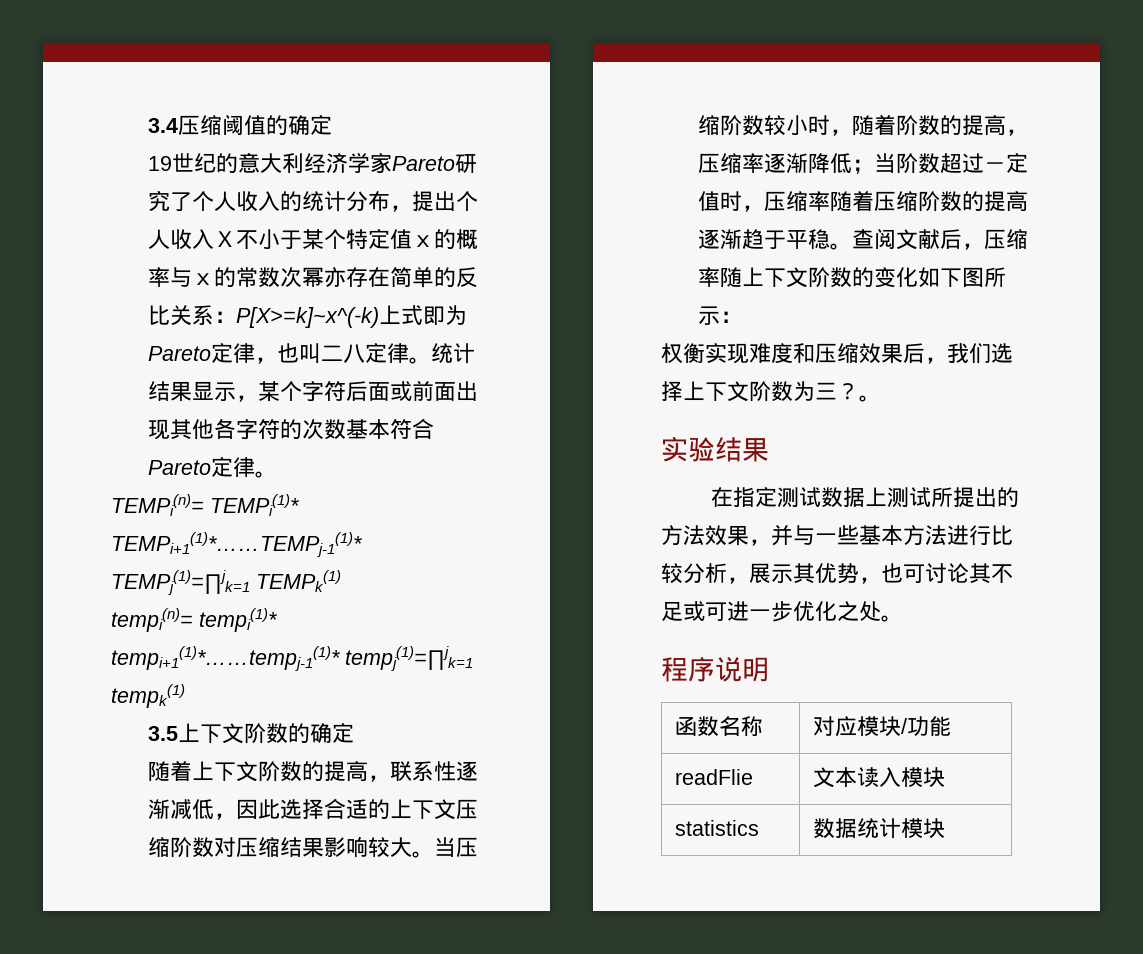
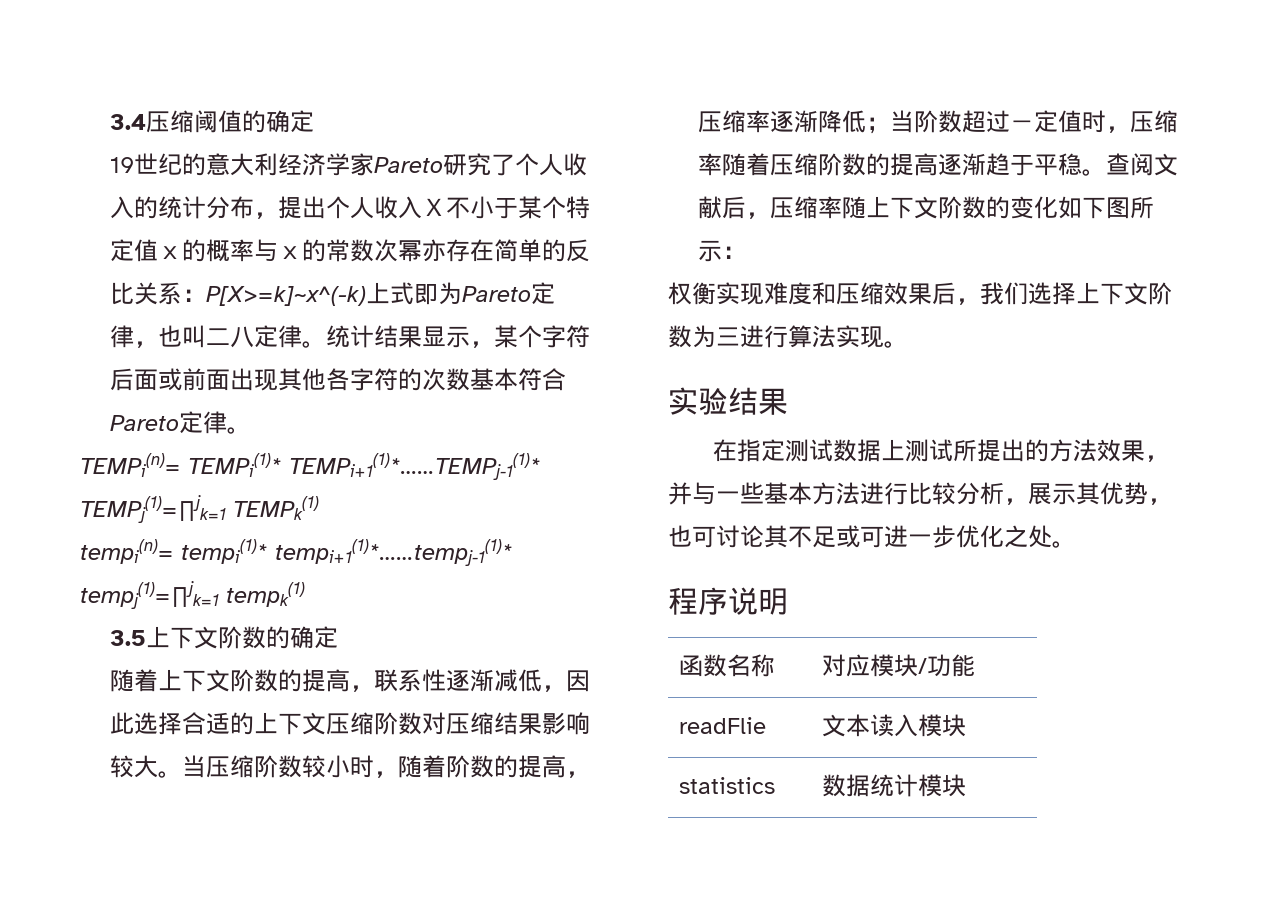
[837,383,859,400] ？ -> [740,325,884,348] 进行算法实现

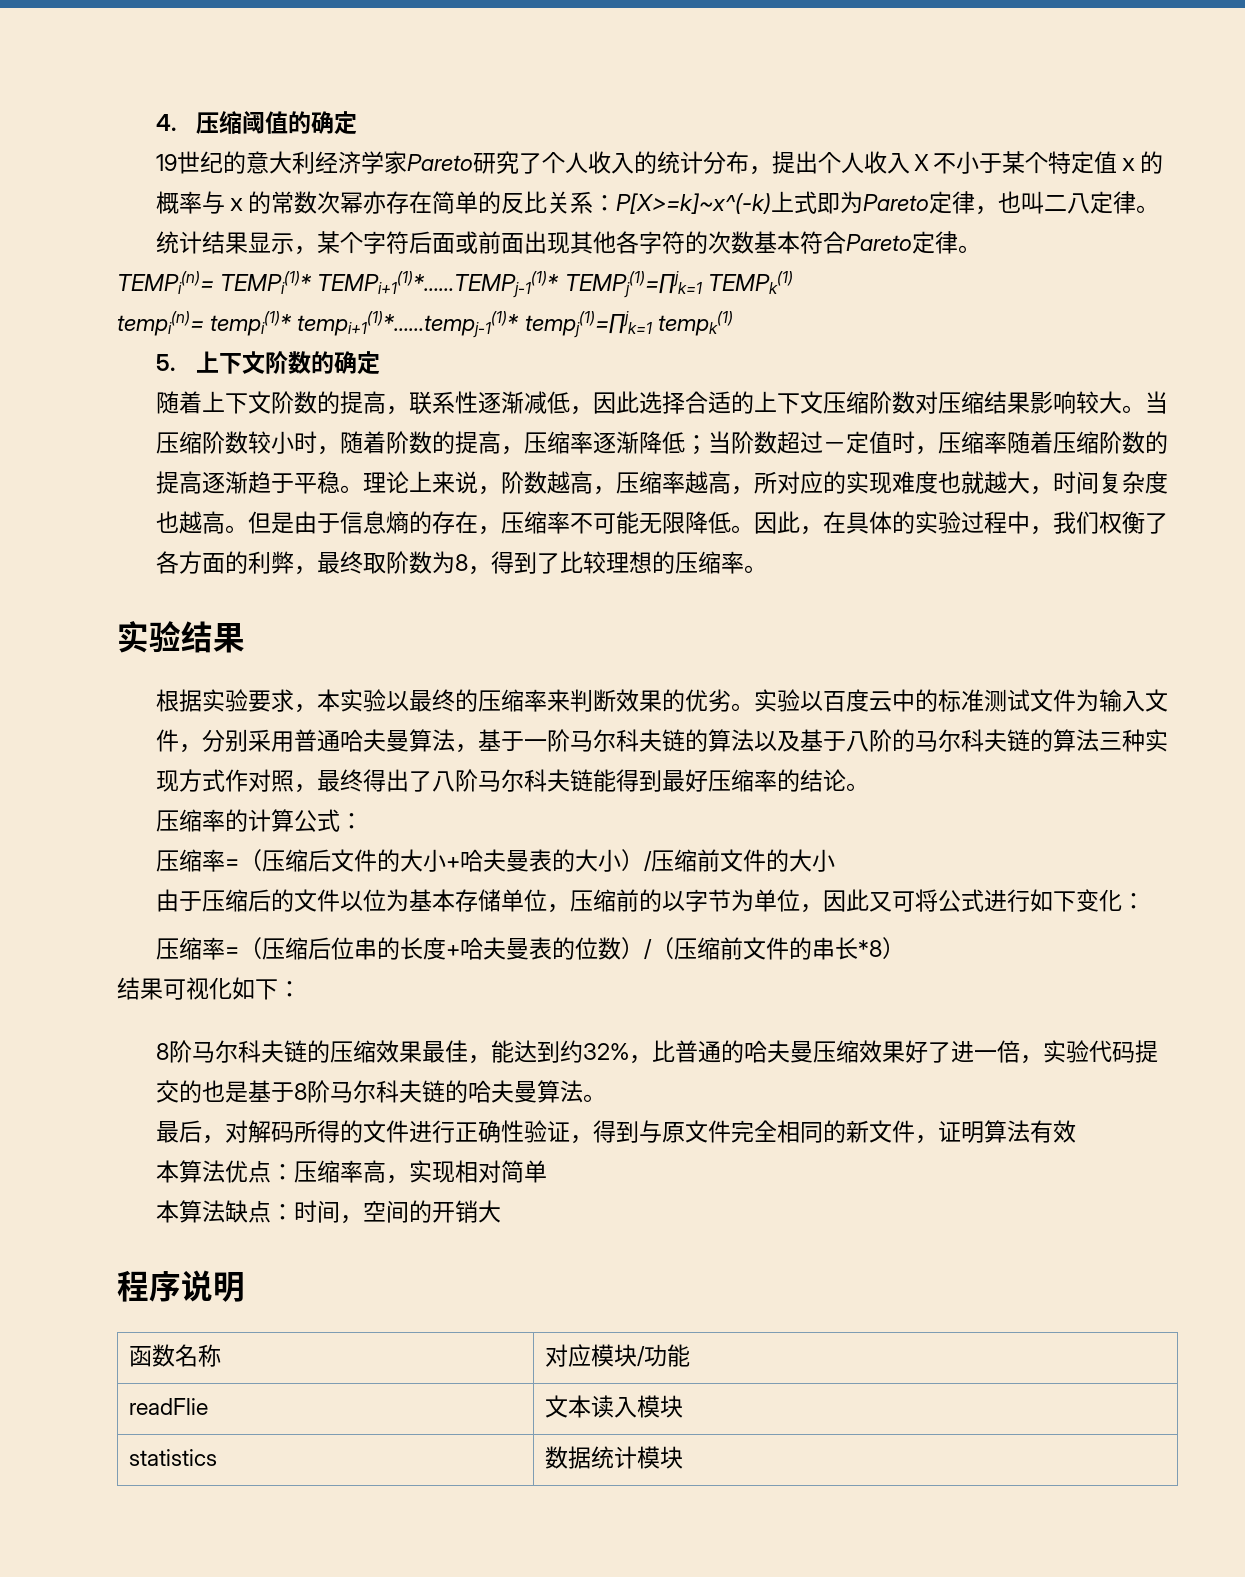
[110,114,147,130] 3.4 -> [156,114,177,131] 4.
[110,630,147,646] 3.5 -> [156,354,176,371] 5.
[1106,153,1179,176] [698,196,1155,219] [698,240,747,262] [668,282,1172,305] [668,325,908,348] [668,387,788,415] [713,439,1170,462] [668,482,1172,505] [668,525,1076,548] 查阅文献后，压缩率随上下文阶数的变化如下图所示： // 权衡实现难度和压缩效果后，我们选择上下文阶数为三进行算法实现。 // 实验结果 // 在指定测试数据上测试所提出的方法效果，并与一些基本方法进行比较分析，展示其优势，也可讨论其不足或可进一步优化之处。 -> [363,471,1169,495] [156,511,1169,535] [156,551,768,575] [117,621,245,653] [156,689,1169,713] [156,729,1169,753] [156,769,870,793] [156,809,364,832] [156,849,836,872] [156,889,1146,913] [156,937,906,960] [117,977,301,1000] [156,1040,1159,1064] [156,1080,607,1103] [156,1120,1077,1144] [156,1160,548,1184] [156,1200,502,1224] 理论上来说，阶数越高，压缩率越高，所对应的实现难度也就越大，时间复杂度也越高。但是由于信息熵的存在，压缩率不可能无限降低。因此，在具体的实验过程中，我们权衡了各方面的利弊，最终取阶数为8，得到了比较理想的压缩率。 // 实验结果 // 根据实验要求，本实验以最终的压缩率来判断效果的优劣。实验以百度云中的标准测试文件为输入文件，分别采用普通哈夫曼算法，基于一阶马尔科夫链的算法以及基于八阶的马尔科夫链的算法三种实现方式作对照，最终得出了八阶马尔科夫链能得到最好压缩率的结论。 // 压缩率的计算公式： // 压缩率=（压缩后文件的大小+哈夫曼表的大小）/压缩前文件的大小 // 由于压缩后的文件以位为基本存储单位，压缩前的以字节为单位，因此又可将公式进行如下变化： // 压缩率=（压缩后位串的长度+哈夫曼表的位数）/（压缩前文件的串长*8） // 结果可视化如下： // 8阶马尔科夫链的压缩效果最佳，能达到约32%，比普通的哈夫曼压缩效果好了进一倍，实验代码提交的也是基于8阶马尔科夫链的哈夫曼算法。 // 最后，对解码所得的文件进行正确性验证，得到与原文件完全相同的新文件，证明算法有效 // 本算法优点：压缩率高，实现相对简单 // 本算法缺点：时间，空间的开销大

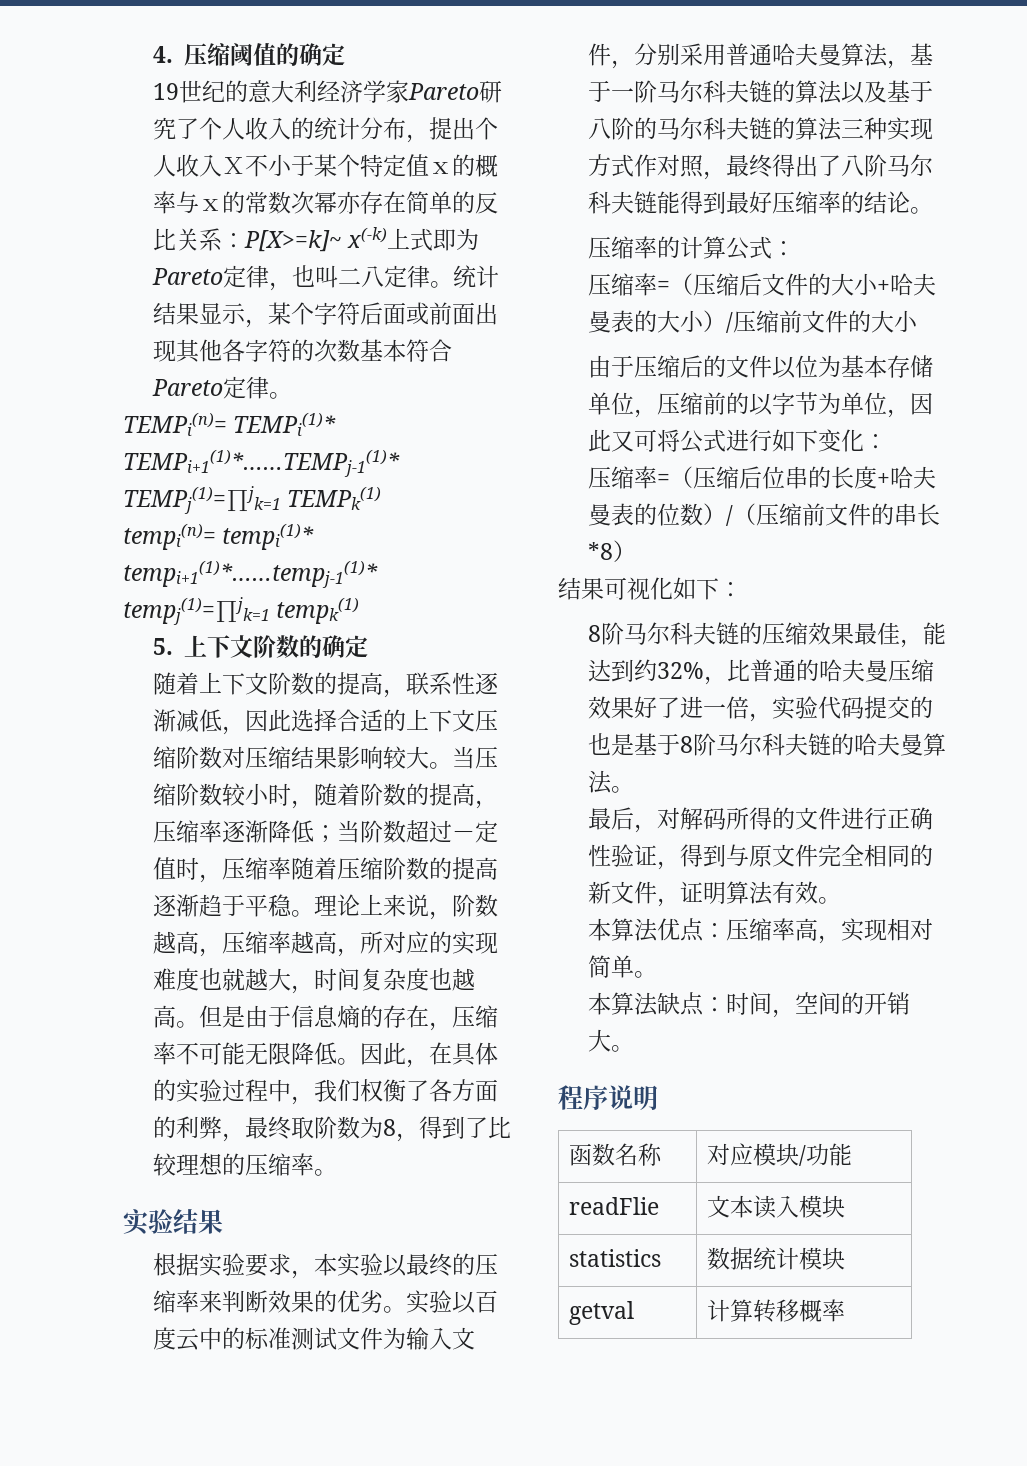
[616,193,772,214] P[X>=k]~x^(-k) -> [243,227,387,252] P[X>=k]~ x(-k)
(1077, 1131) none -> [817,897,841,904] 。
(548, 1171) none -> [633,971,657,978] 。
(502, 1211) none -> [610,1045,634,1052] 。
(684, 1457) none -> [568,1301,634,1325] [706,1299,845,1323] // getval | 计算转移概率

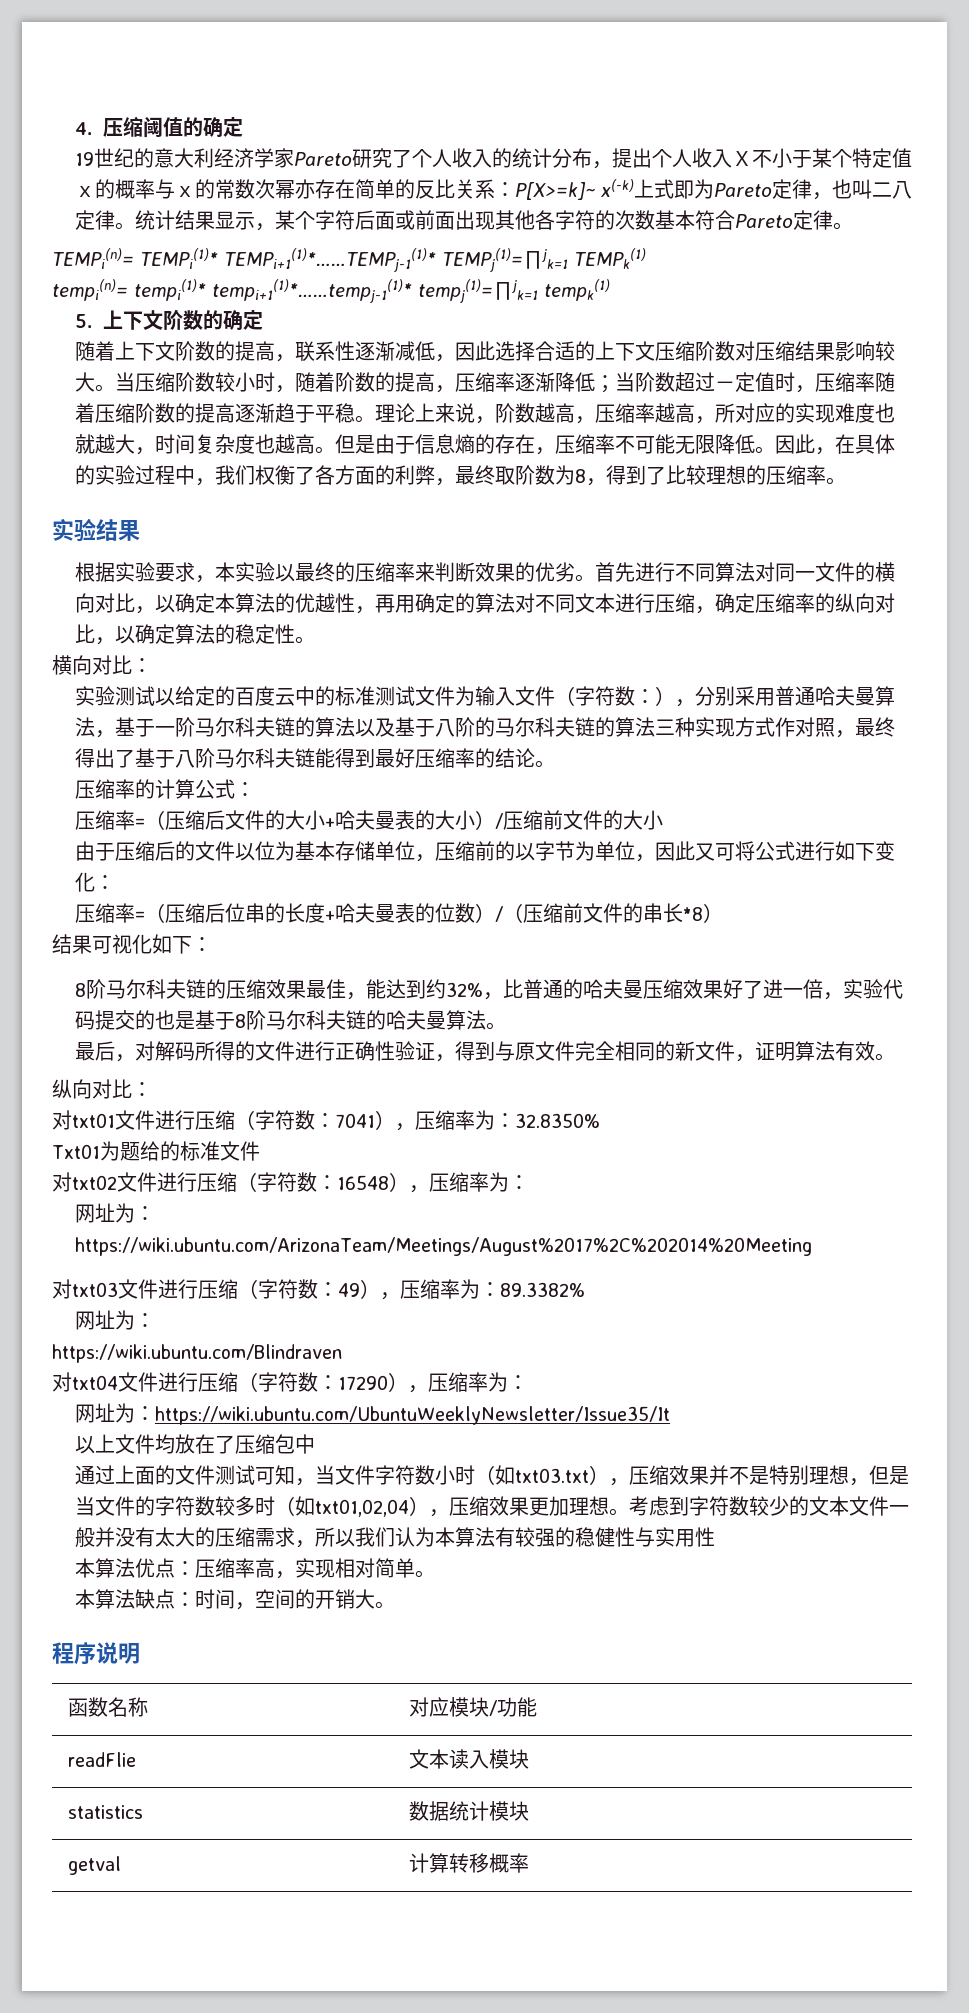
[405,1290,476,1314] 实验以 -> [594,562,895,582] [74,593,895,614] [74,624,315,645] [52,655,152,675] [74,686,235,706] 首先进行不同算法对同一文件的横向对比，以确定本算法的优越性，再用确定的算法对不同文本进行压缩，确定压缩率的纵向对比，以确定算法的稳定性。 // 横向对比： // 实验测试以给定的
(611, 54) none -> [554,686,675,706] （字符数：）
(841, 165) none -> [134,748,175,768] 基于
(841, 900) none -> [52,1079,152,1099] [52,1110,600,1131] [52,1141,260,1161] [52,1172,529,1193] [74,1203,155,1223] [74,1237,812,1256] [52,1279,585,1300] [74,1310,155,1330] [52,1344,342,1363] [52,1372,528,1393] [74,1403,670,1425] [74,1434,315,1454] [74,1465,909,1486] [74,1496,909,1517] [74,1527,715,1548] // 纵向对比： // 对txt01文件进行压缩（字符数：7041），压缩率为：32.8350% // Txt01为题给的标准文件 // 对txt02文件进行压缩（字符数：16548），压缩率为： // 网址为： // https://wiki.ubuntu.com/ArizonaTeam/Meetings/August%2017%2C%202014%20Meeting // 对txt03文件进行压缩（字符数：49），压缩率为：89.3382% // 网址为： // https://wiki.ubuntu.com/Blindraven // 对txt04文件进行压缩（字符数：17290），压缩率为： // 网址为：https://wiki.ubuntu.com/UbuntuWeeklyNewsletter/Issue35/It // 以上文件均放在了压缩包中 // 通过上面的文件测试可知，当文件字符数小时（如txt03.txt），压缩效果并不是特别理想，但是当文件的字符数较多时（如txt01,02,04），压缩效果更加理想。考虑到字符数较少的文本文件一般并没有太大的压缩需求，所以我们认为本算法有较强的稳健性与实用性

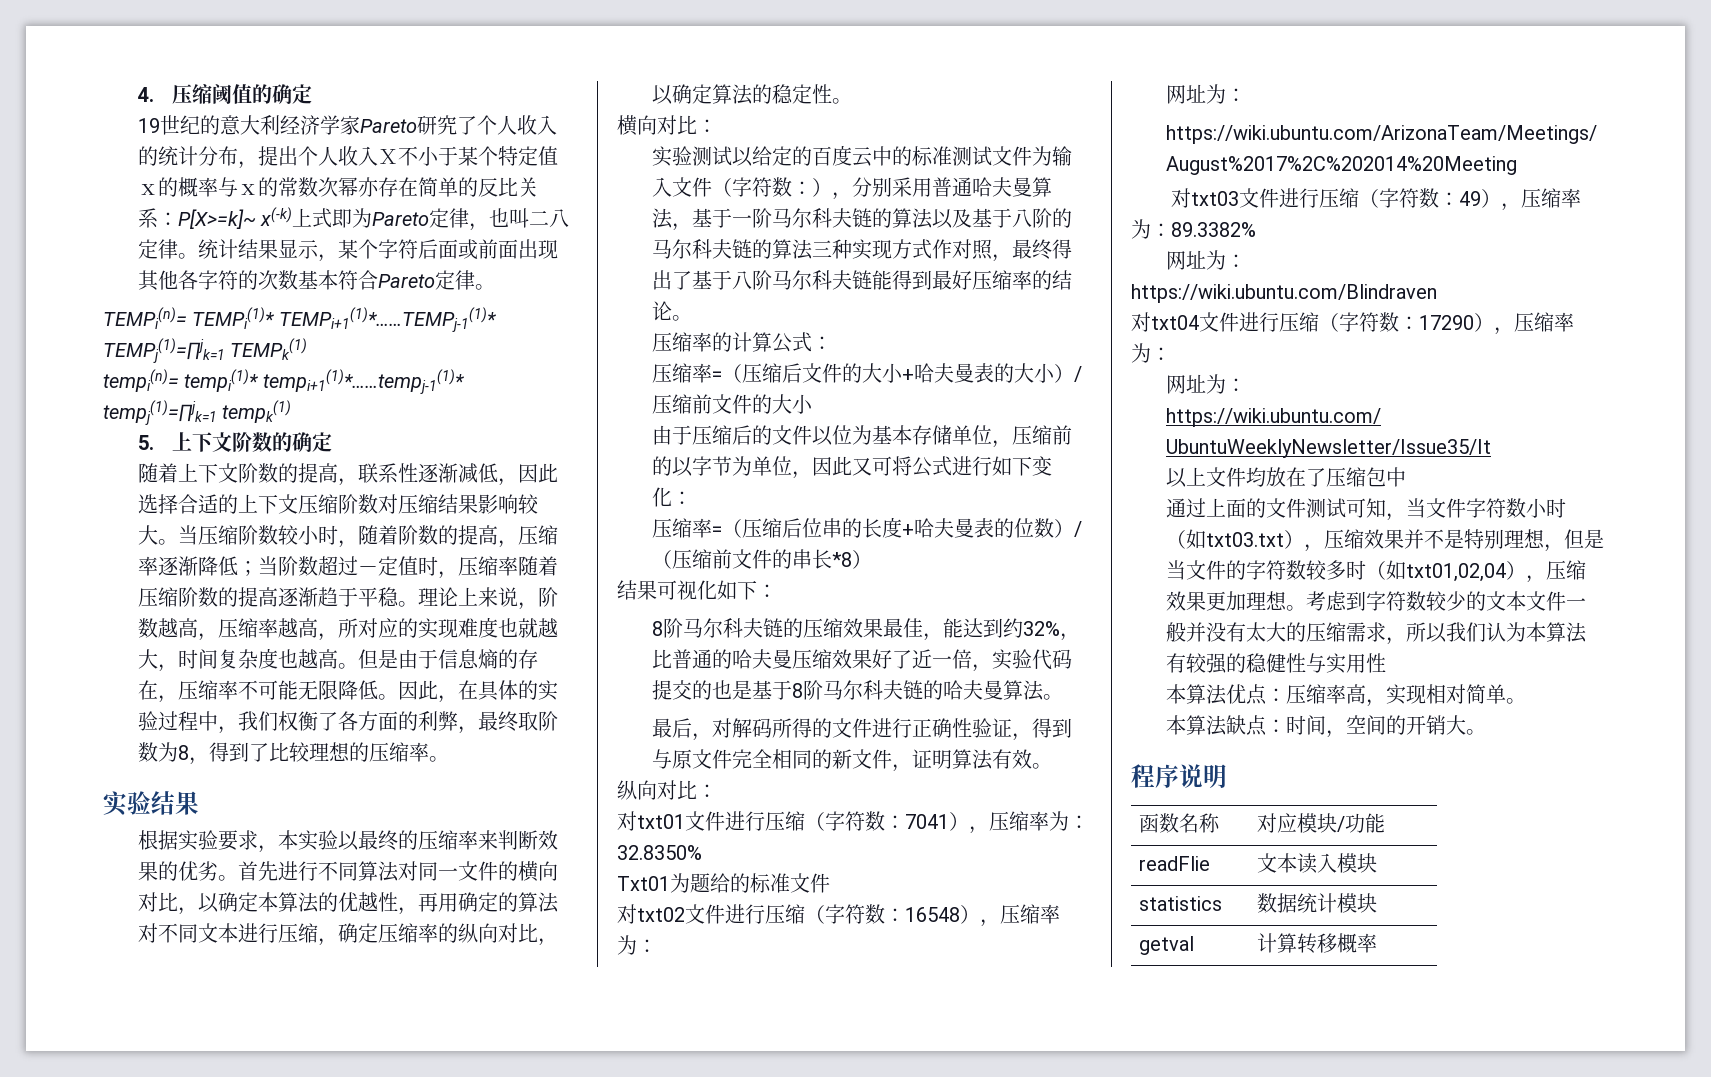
[762,979,783,999] 进 -> [911,649,932,669] 近

